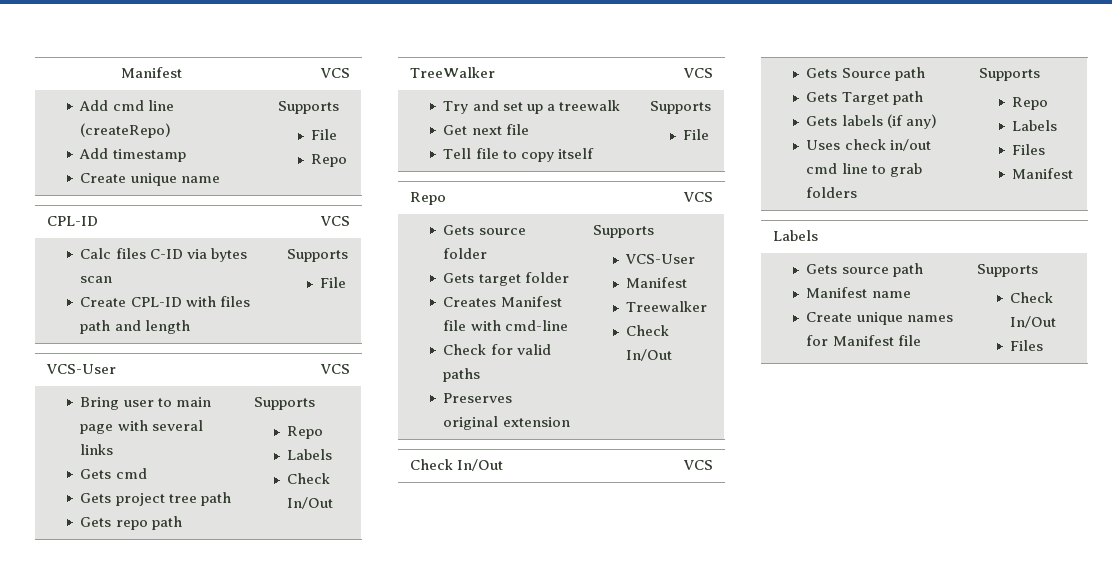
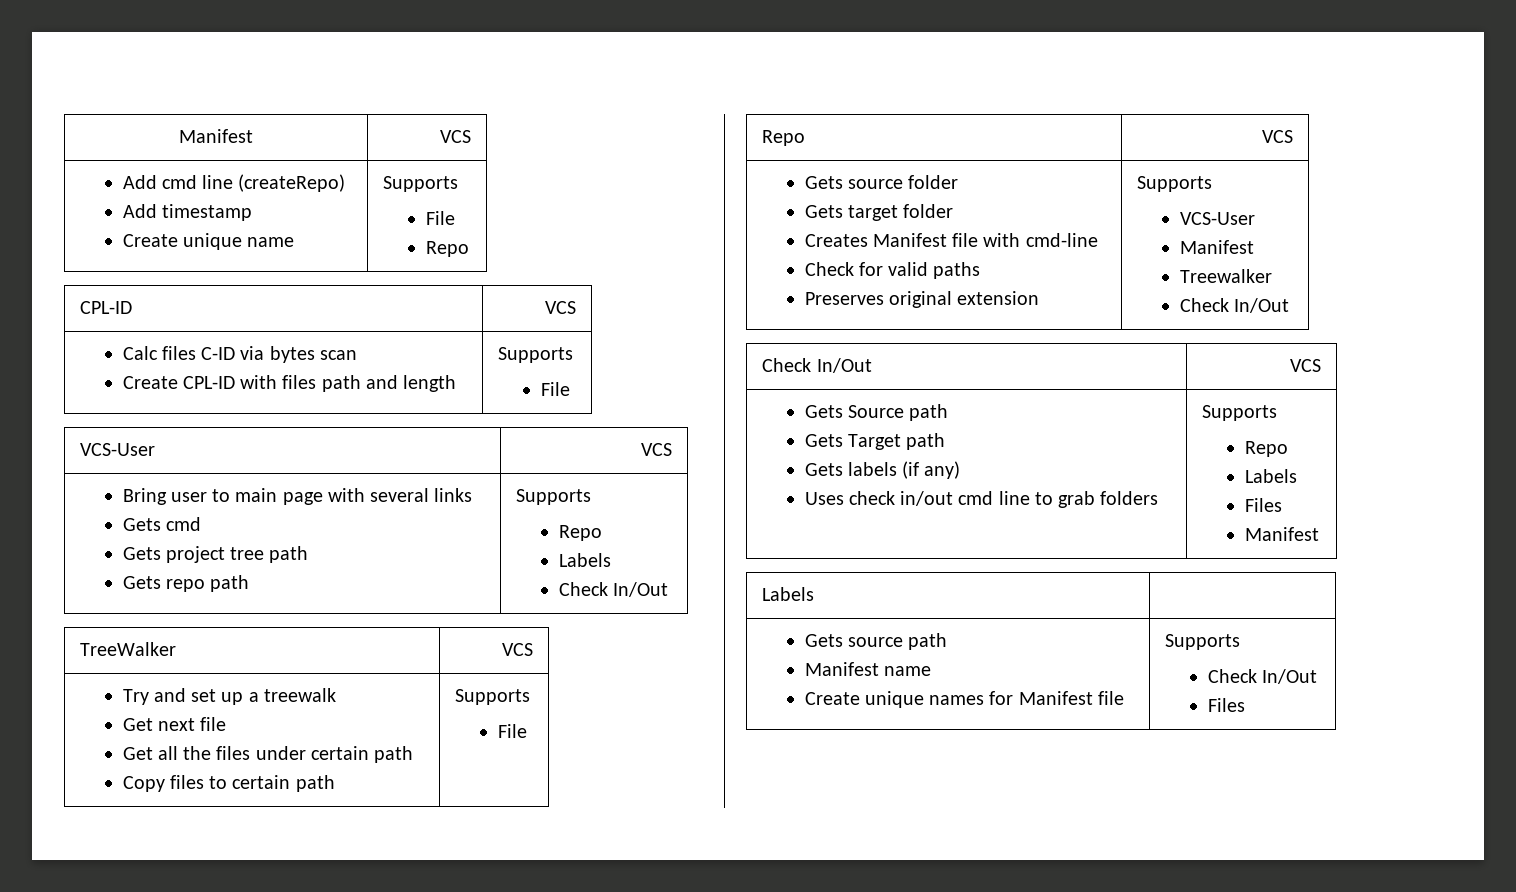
[443,148,594,162] Tell file to copy itself -> [122,746,414,763] [122,775,335,792] Get all the files under certain path // Copy files to certain path

